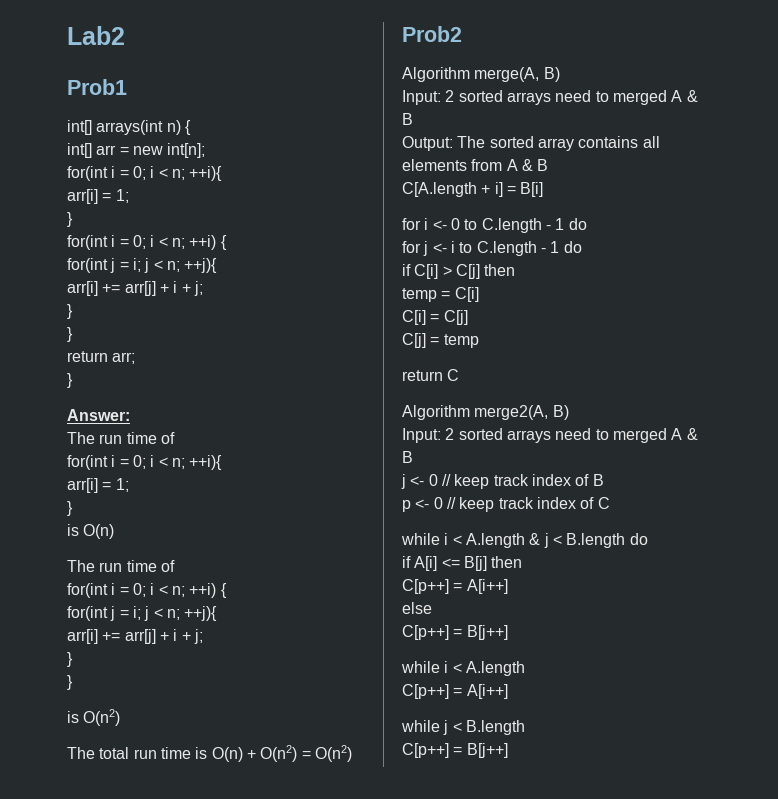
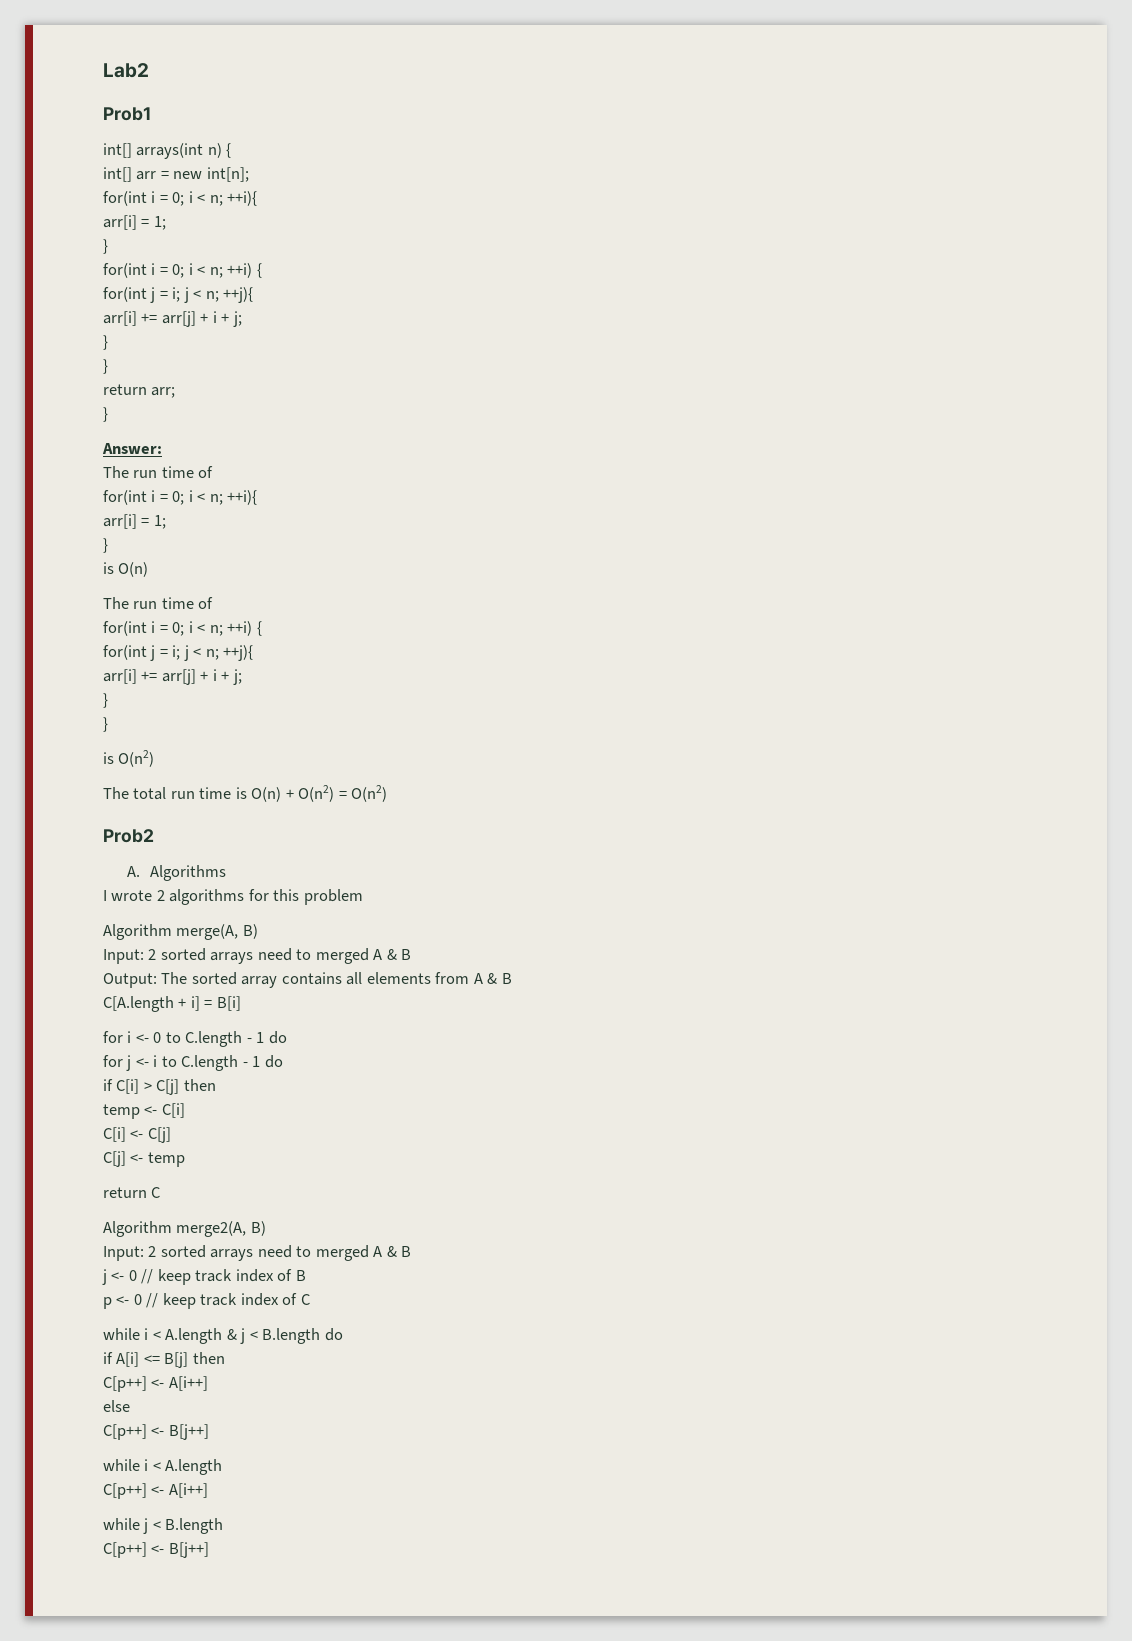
(462, 34) none -> [126,865,227,881] [103,889,363,905] // A. Algorithms // I wrote 2 algorithms for this problem
[441,291,451,299] = -> [144,1106,158,1115] <-
[430,314,440,322] = -> [130,1130,144,1139] <-
[430,337,440,345] = -> [130,1154,144,1163] <-
[453,583,463,591] = -> [151,1379,165,1388] <-
[453,629,463,637] = -> [151,1427,165,1436] <-
[453,688,463,696] = -> [151,1486,165,1495] <-
[453,747,463,755] = -> [151,1545,165,1554] <-

